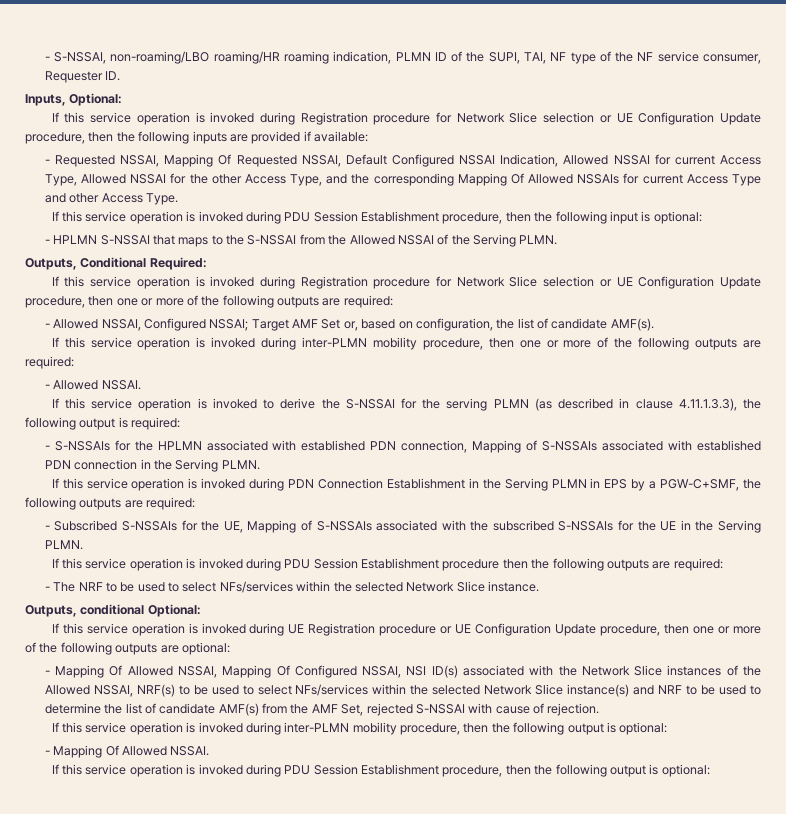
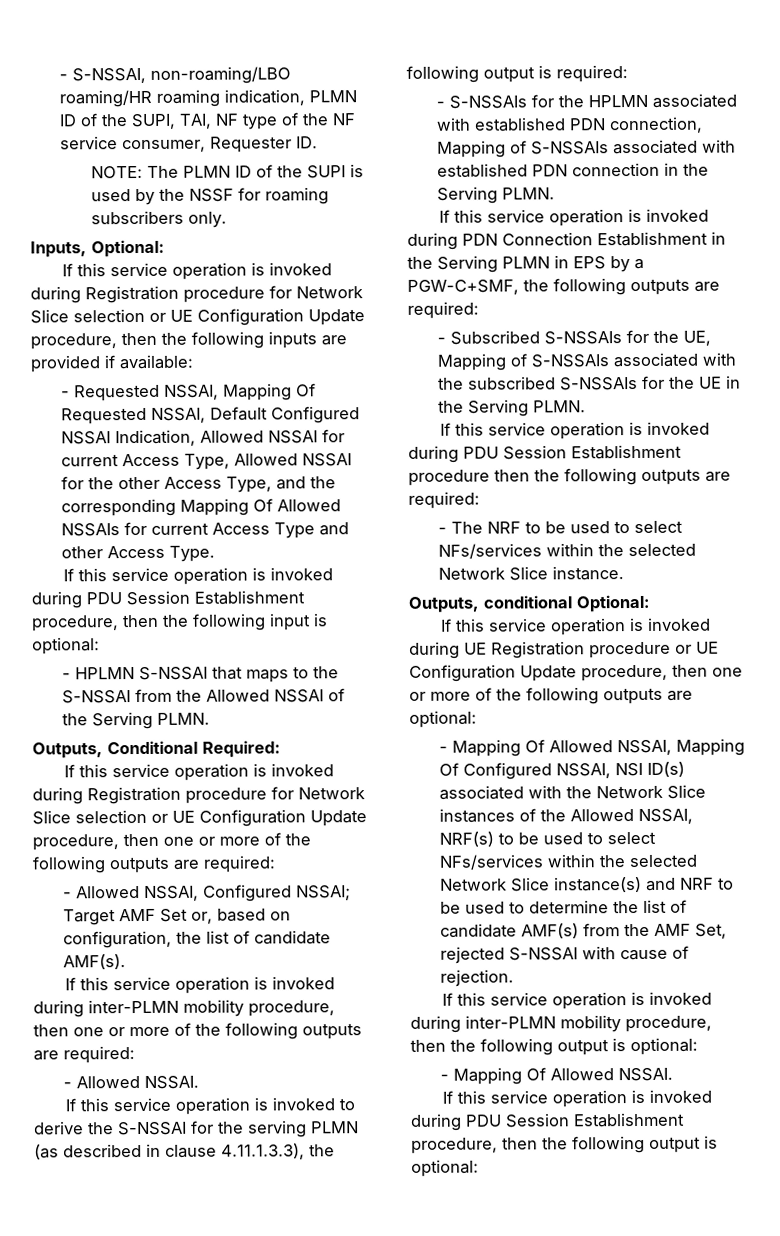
(121, 76) none -> [90,164,364,179] [90,187,329,206] [90,210,227,228] // NOTE: The PLMN ID of the SUPI is used by the NSSF for roaming subscribers only.

